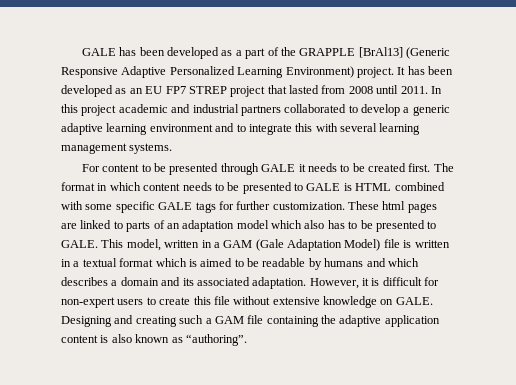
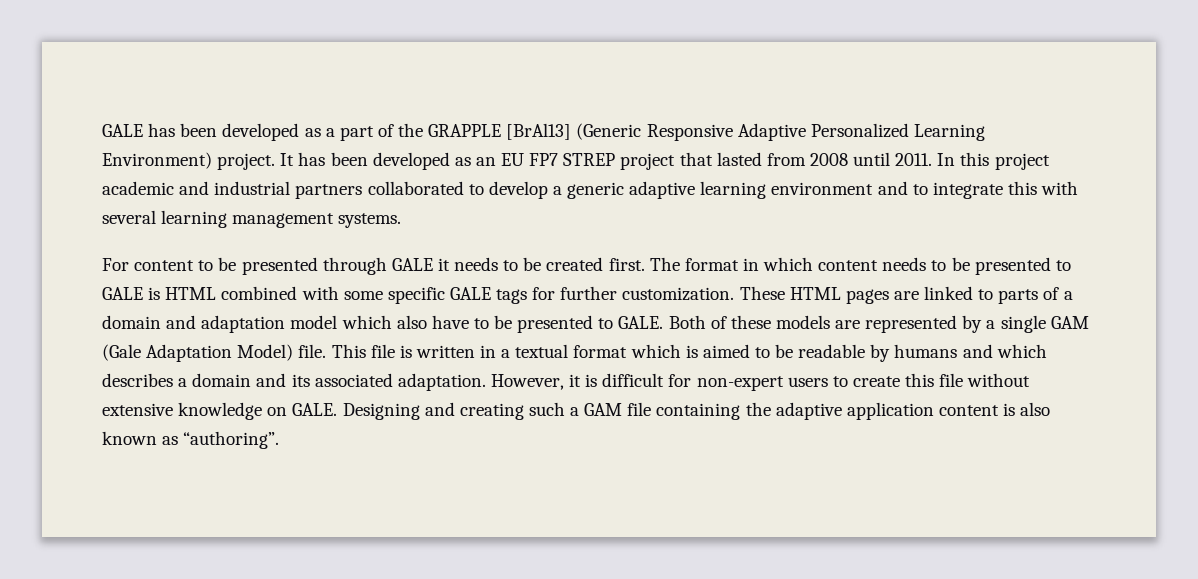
[382,201,406,210] html -> [789,287,841,300] HTML
[166,223,180,229] an -> [1063,291,1073,300] [102,315,197,329] a domain and
[327,220,345,229] has -> [431,315,469,329] have
[101,239,220,251] This model, written in a -> [668,315,1046,333] Both of these models are represented by a single
(381, 245) none -> [298,344,366,358] file. This

